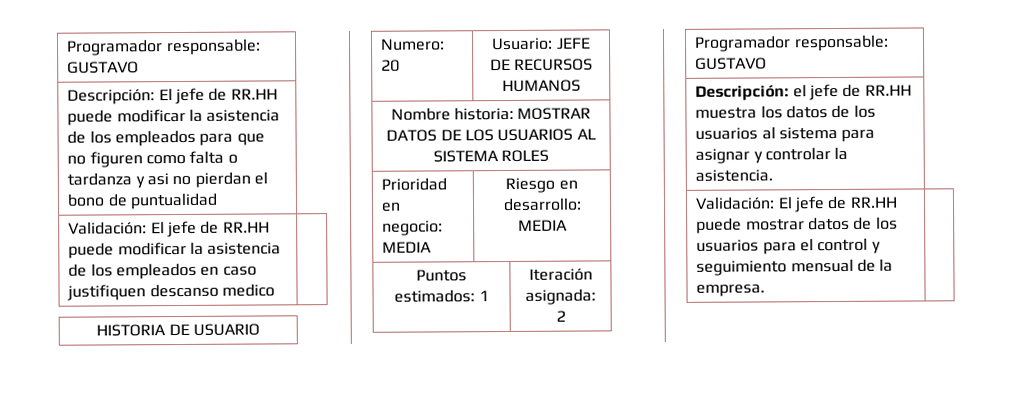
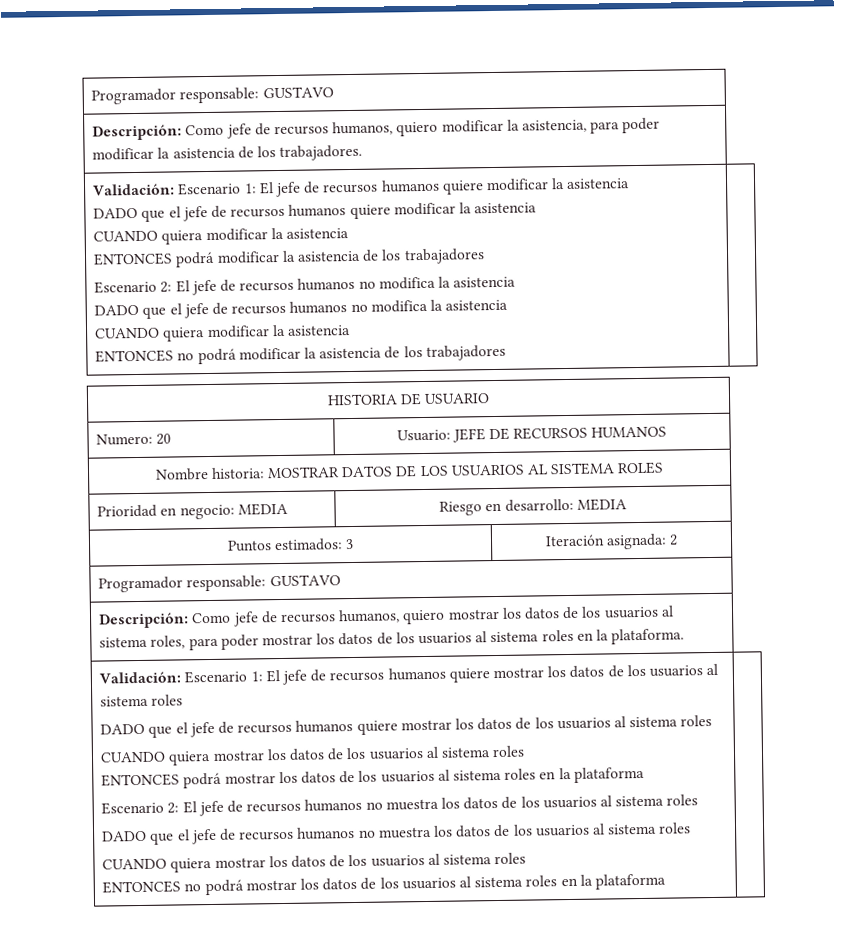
[66,38,261,56] [67,61,140,74] [67,87,278,105] [67,108,281,126] [67,129,265,147] [67,150,238,168] [67,171,268,189] [67,192,218,210] [68,220,270,238] [68,241,282,259] [68,262,257,280] [67,283,275,301] Programador responsable: GUSTAVO // Descripción: El jefe de RR.HH puede modificar la asistencia de los empleados para que no figuren como falta o tardanza y asi no pierdan el bono de puntualidad // Validación: El jefe de RR.HH puede modificar la asistencia de los empleados en caso justifiquen descanso medico -> [91,86,334,105] [92,117,661,141] [92,144,363,161] [92,177,631,198] [93,202,538,222] [93,227,350,245] [93,248,485,268] [94,276,517,296] [94,299,509,319] [95,324,352,342] [95,344,506,365] Programador responsable: GUSTAVO // Descripción: Como jefe de recursos humanos, quiero modificar la asistencia, para poder modificar la asistencia de los trabajadores. // Validación: Escenario 1: El jefe de recursos humanos quiere modificar la asistencia // DADO que el jefe de recursos humanos quiere modificar la asistencia // CUANDO quiera modificar la asistencia // ENTONCES podrá modificar la asistencia de los trabajadores // Escenario 2: El jefe de recursos humanos no modifica la asistencia // DADO que el jefe de recursos humanos no modifica la asistencia // CUANDO quiera modificar la asistencia // ENTONCES no podrá modificar la asistencia de los trabajadores
[478,290,489,302] 1 -> [345,538,355,550] 3
[792,83,912,101] [695,104,876,119] [695,126,876,142] [695,146,849,164] [695,169,774,182] [695,195,898,213] [696,216,898,234] [696,237,881,255] [696,258,894,276] [696,284,766,297] el jefe de RR.HH muestra los datos de los usuarios al sistema para asignar y controlar la asistencia. // Validación: El jefe de RR.HH puede mostrar datos de los usuarios para el control y seguimiento mensual de la empresa. -> [191,605,674,627] [99,628,685,651] [99,663,719,685] [100,694,184,707] [100,714,713,738] [100,745,526,766] [101,766,645,789] [101,794,699,817] [102,822,692,845] [102,852,527,873] [102,873,666,896] Como jefe de recursos humanos, quiero mostrar los datos de los usuarios al sistema roles, para poder mostrar los datos de los usuarios al sistema roles en la plataforma. // Validación: Escenario 1: El jefe de recursos humanos quiere mostrar los datos de los usuarios al sistema roles // DADO que el jefe de recursos humanos quiere mostrar los datos de los usuarios al sistema roles // CUANDO quiera mostrar los datos de los usuarios al sistema roles // ENTONCES podrá mostrar los datos de los usuarios al sistema roles en la plataforma // Escenario 2: El jefe de recursos humanos no muestra los datos de los usuarios al sistema roles // DADO que el jefe de recursos humanos no muestra los datos de los usuarios al sistema roles // CUANDO quiera mostrar los datos de los usuarios al sistema roles // ENTONCES no podrá mostrar los datos de los usuarios al sistema roles en la plataforma

